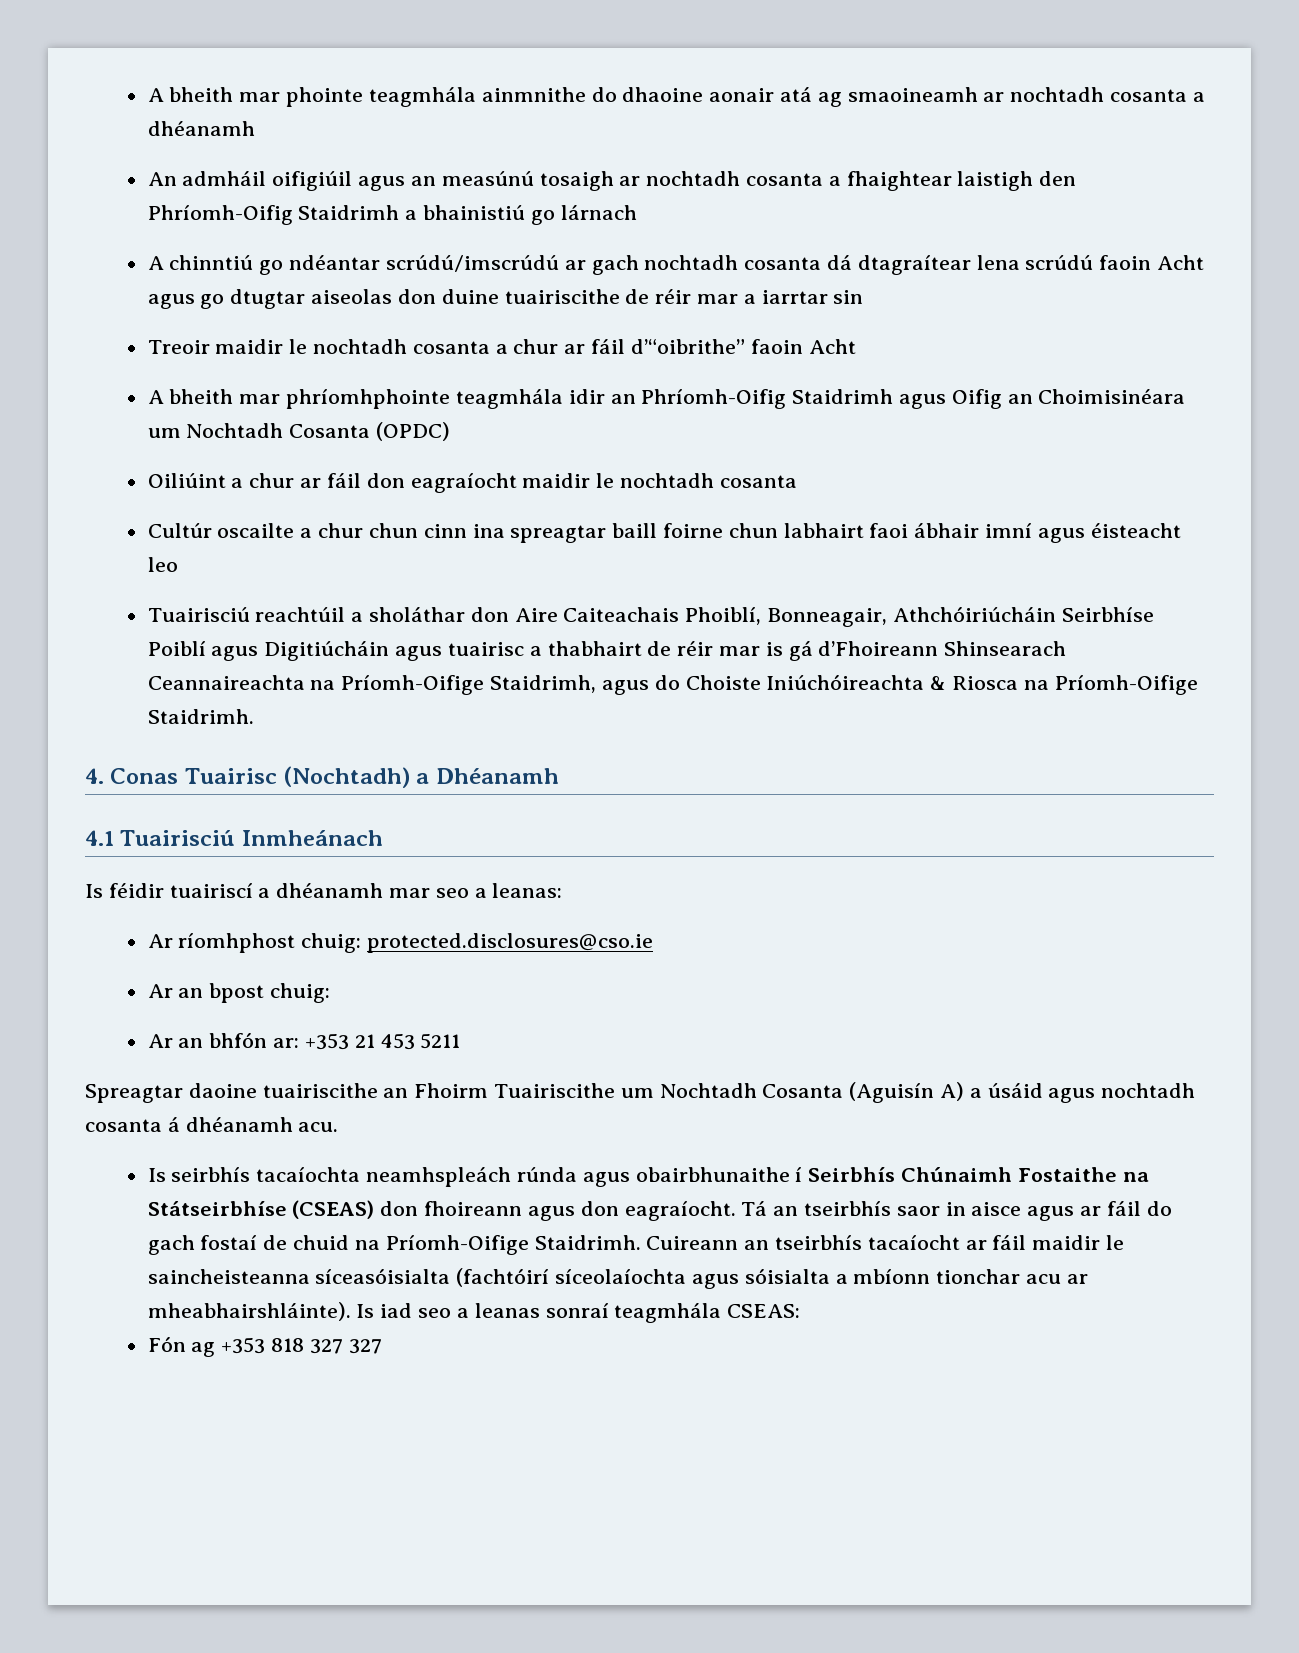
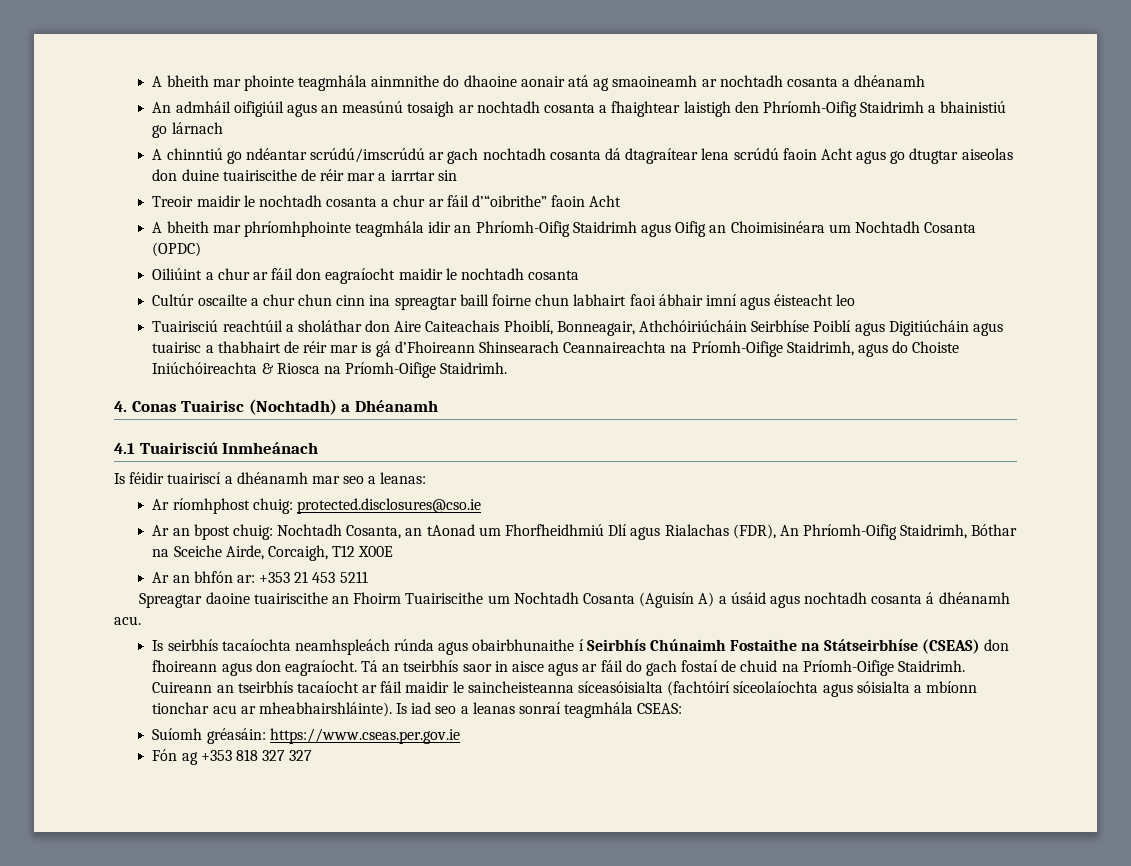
(331, 993) none -> [277,524,1018,540] [152,545,394,561] Nochtadh Cosanta, an tAonad um Fhorfheidhmiú Dlí agus Rialachas (FDR), An Phríomh-Oifig Staidrimh, Bóthar na Sceiche Airde, Corcaigh, T12 X00E
(801, 1311) none -> [152,728,460,744] // Suíomh gréasáin: https://www.cseas.per.gov.ie

